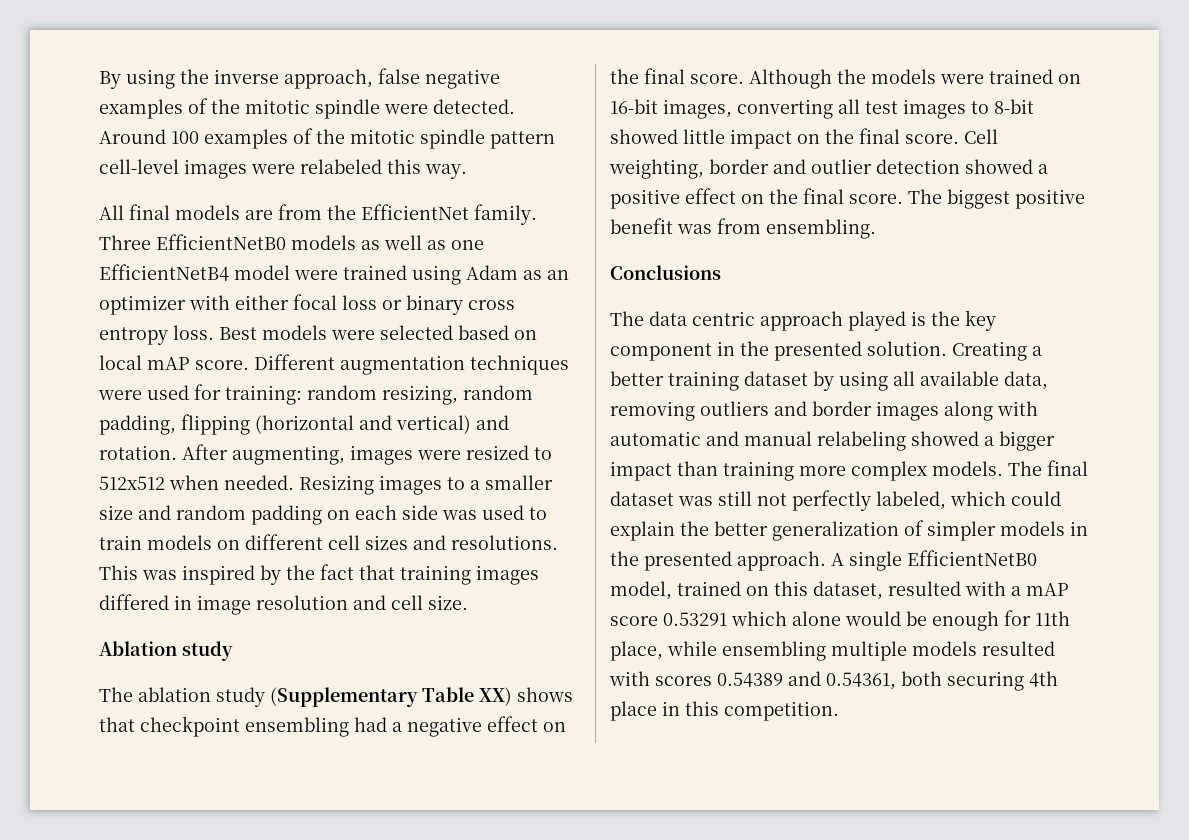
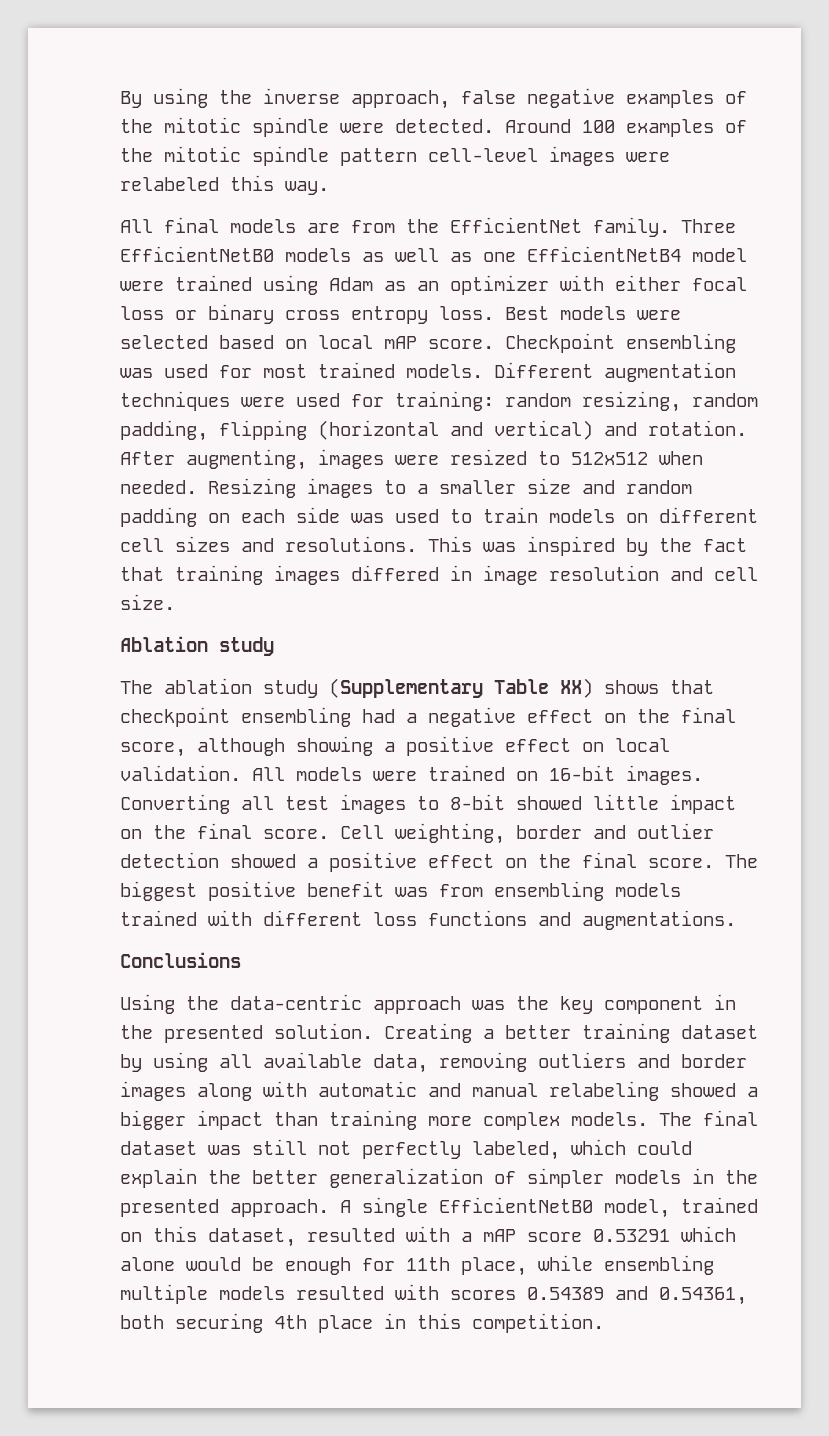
(249, 365) none -> [505,333,736,353] [120,362,483,378] Checkpoint ensembling was used for most trained models.
[690,69,866,89] score. Although the -> [120,736,670,757] [120,765,285,781] score, although showing a positive effect on local validation. All
[663,99,833,119] images, converting -> [626,765,703,785] [120,794,230,814] images. Converting
[766,219,876,239] [610,265,721,280] [610,311,926,331] ensembling. // Conclusions // The data centric approach played is -> [494,881,681,901] [120,910,736,930] [120,952,241,968] [120,994,505,1014] ensembling models trained with different loss functions and augmentations. // Conclusions // Using the data-centric approach was

